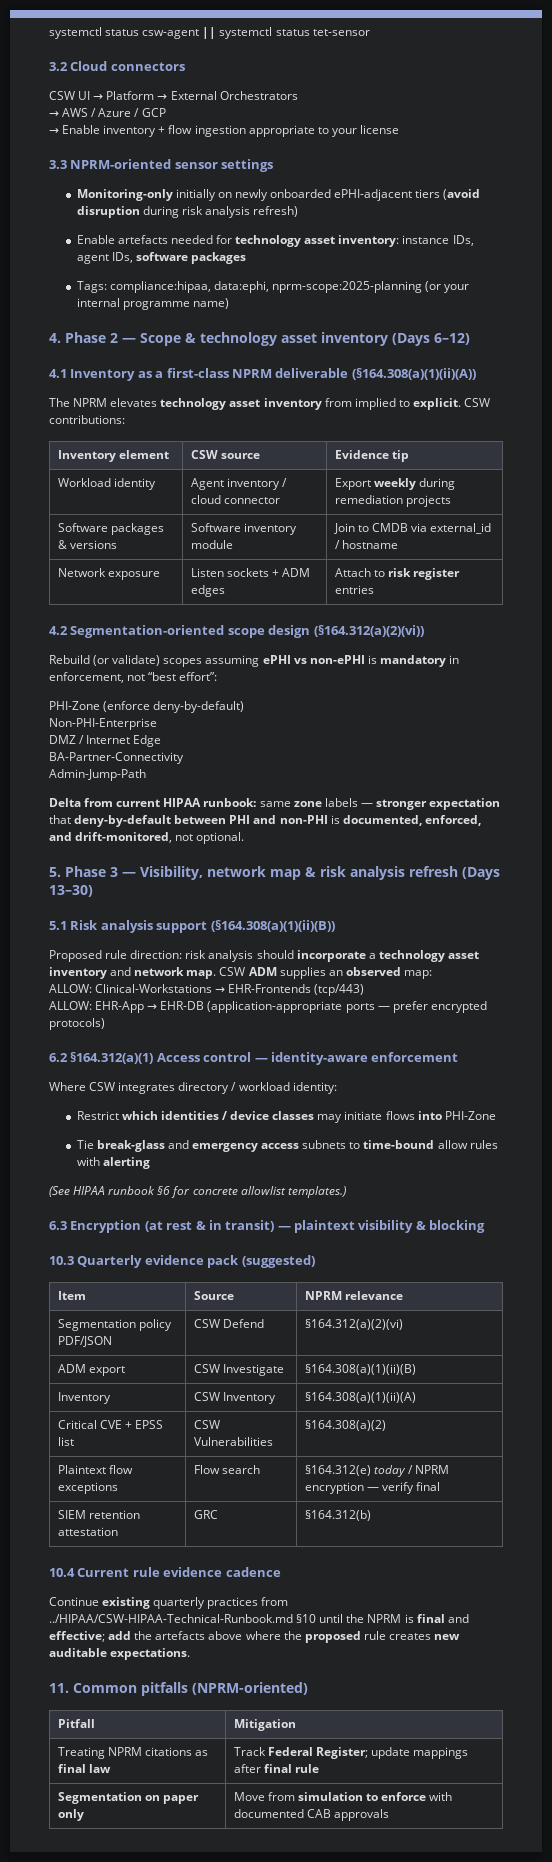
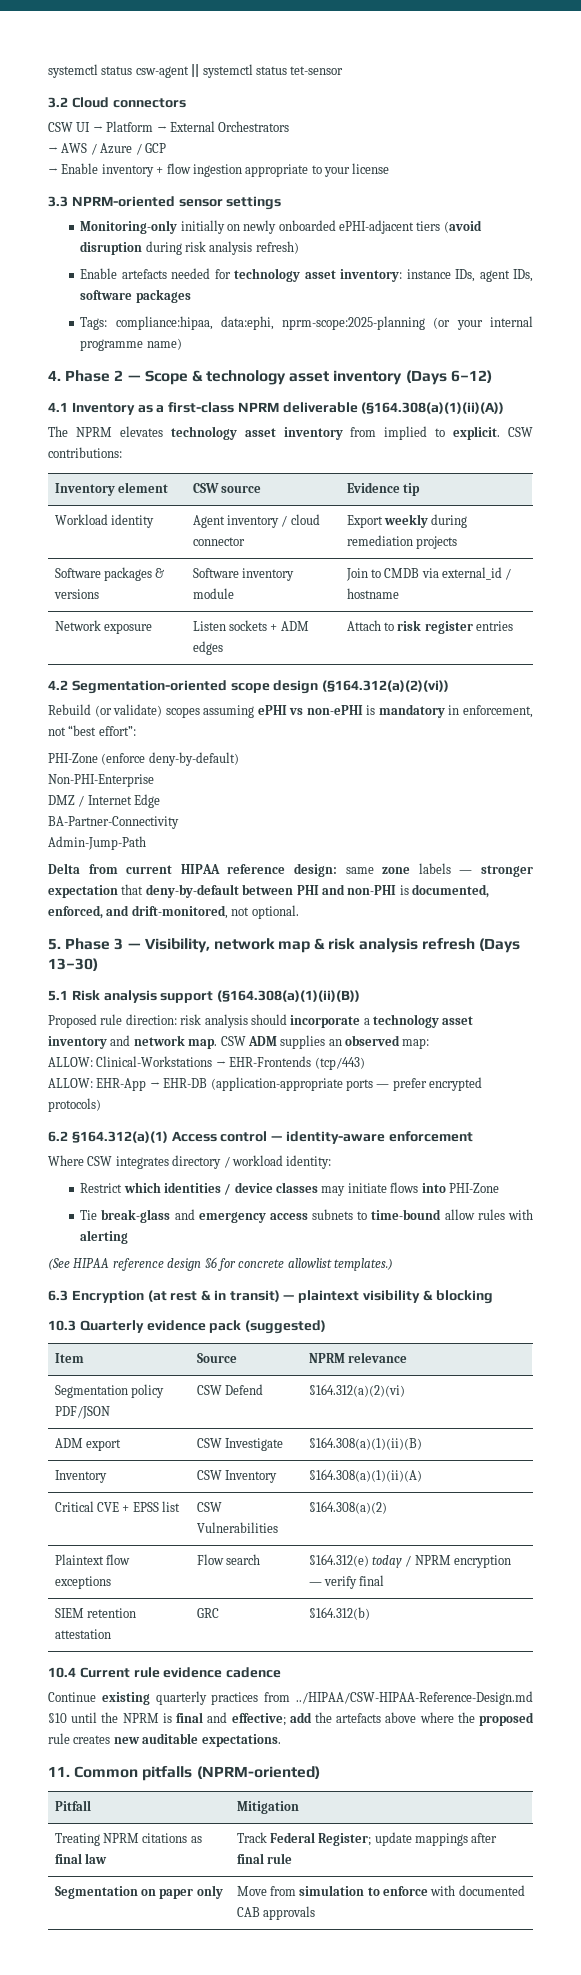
[203,798,257,807] runbook: -> [227,863,337,877] reference design:
[108,1186,156,1195] runbook -> [112,1258,202,1271] reference design
[49,1614,293,1623] ../HIPAA/CSW-HIPAA-Technical-Runbook.md -> [296,1691,533,1705] ../HIPAA/CSW-HIPAA-Reference-Design.md

